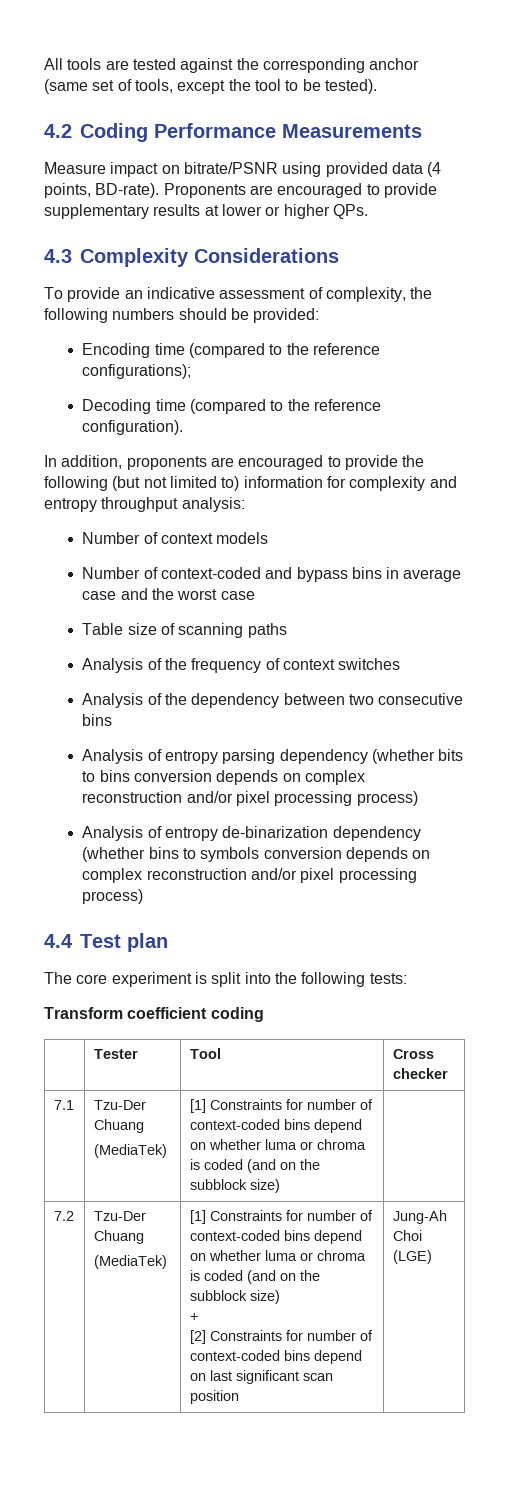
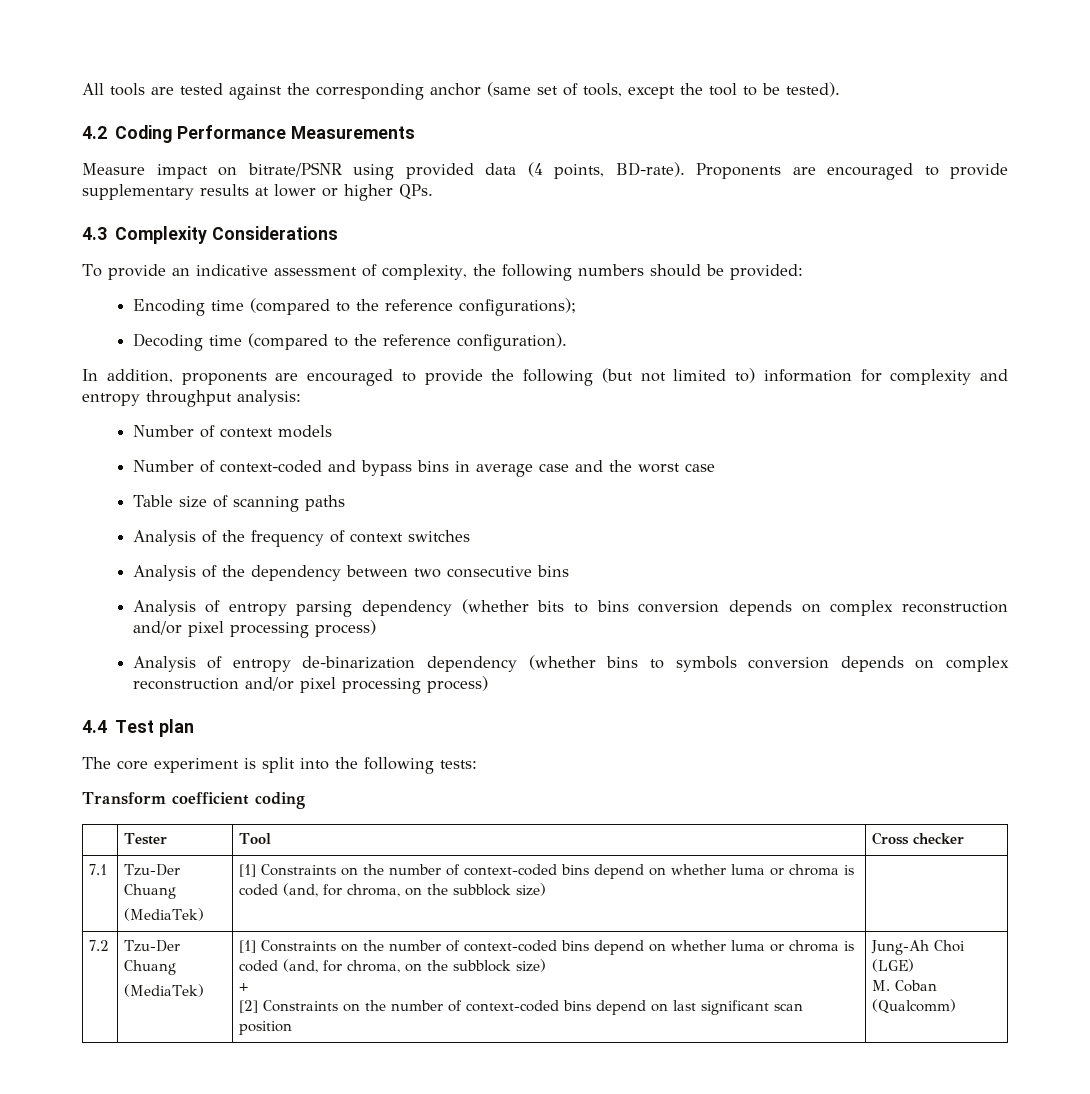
[285,1099,303,1110] for -> [341,864,385,876] on the
[246,1159,276,1173] (and -> [283,883,401,897] (and, for chroma,
[285,1210,303,1221] for -> [341,940,385,952] on the
[246,1270,276,1284] (and -> [283,959,401,973] (and, for chroma,
[285,1330,303,1341] for -> [343,1000,387,1012] on the
(432, 1257) none -> [872,980,938,992] [872,999,957,1014] // M. Coban (Qualcomm)

